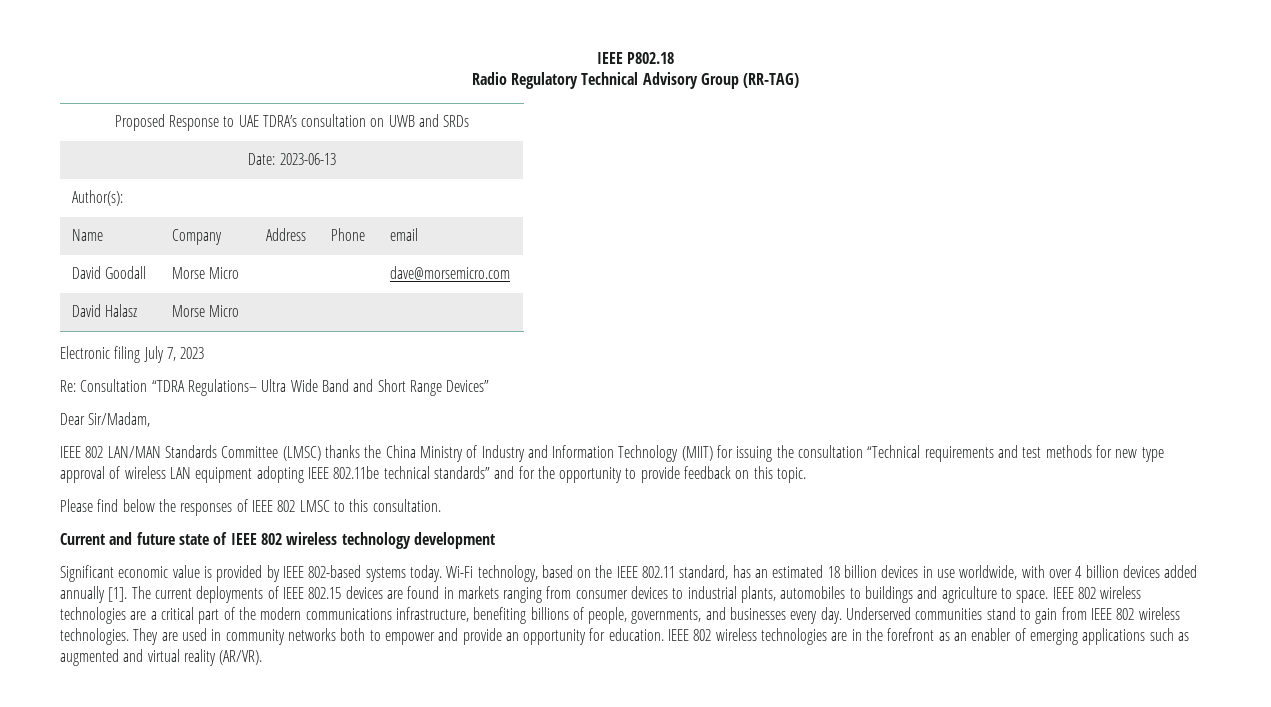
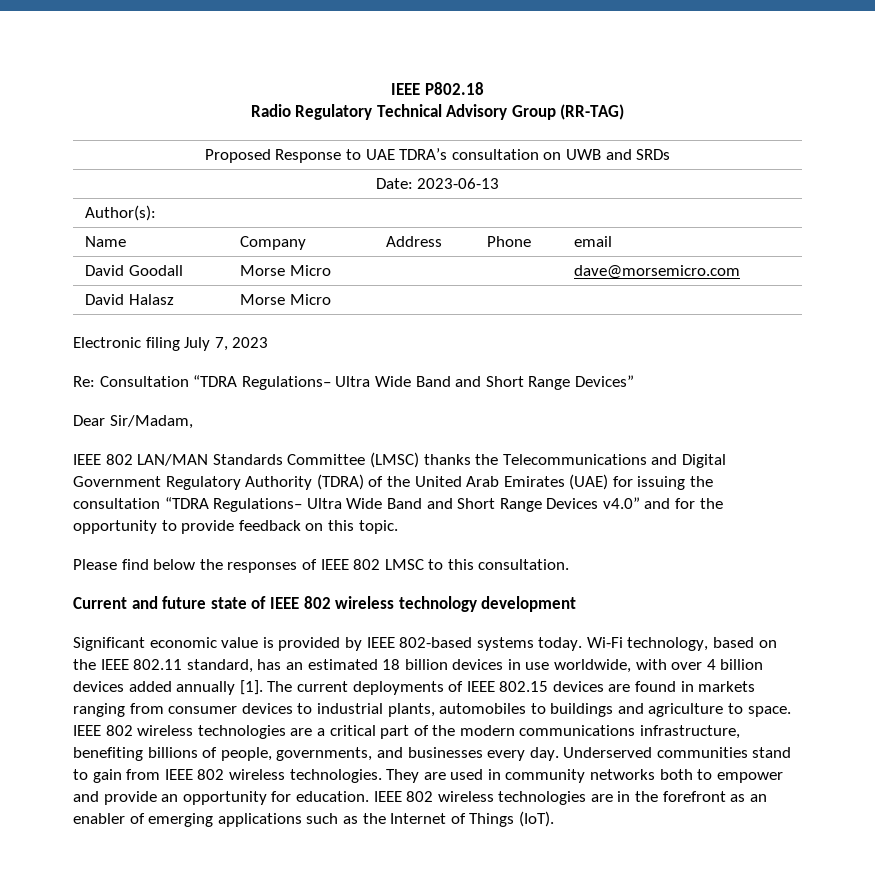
[385,445,1164,462] [60,466,490,483] China Ministry of Industry and Information Technology (MIIT) for issuing the consultation “Technical requirements and test methods for new type approval of wireless LAN equipment adopting IEEE 802.11be technical standards” -> [502,454,726,468] [73,474,714,490] [73,497,640,512] Telecommunications and Digital Government Regulatory Authority (TDRA) of the United Arab Emirates (UAE) for issuing the consultation “TDRA Regulations– Ultra Wide Band and Short Range Devices v4.0”
[60,649,263,666] augmented and virtual reality (AR/VR). -> [362,811,554,827] the Internet of Things (IoT).

